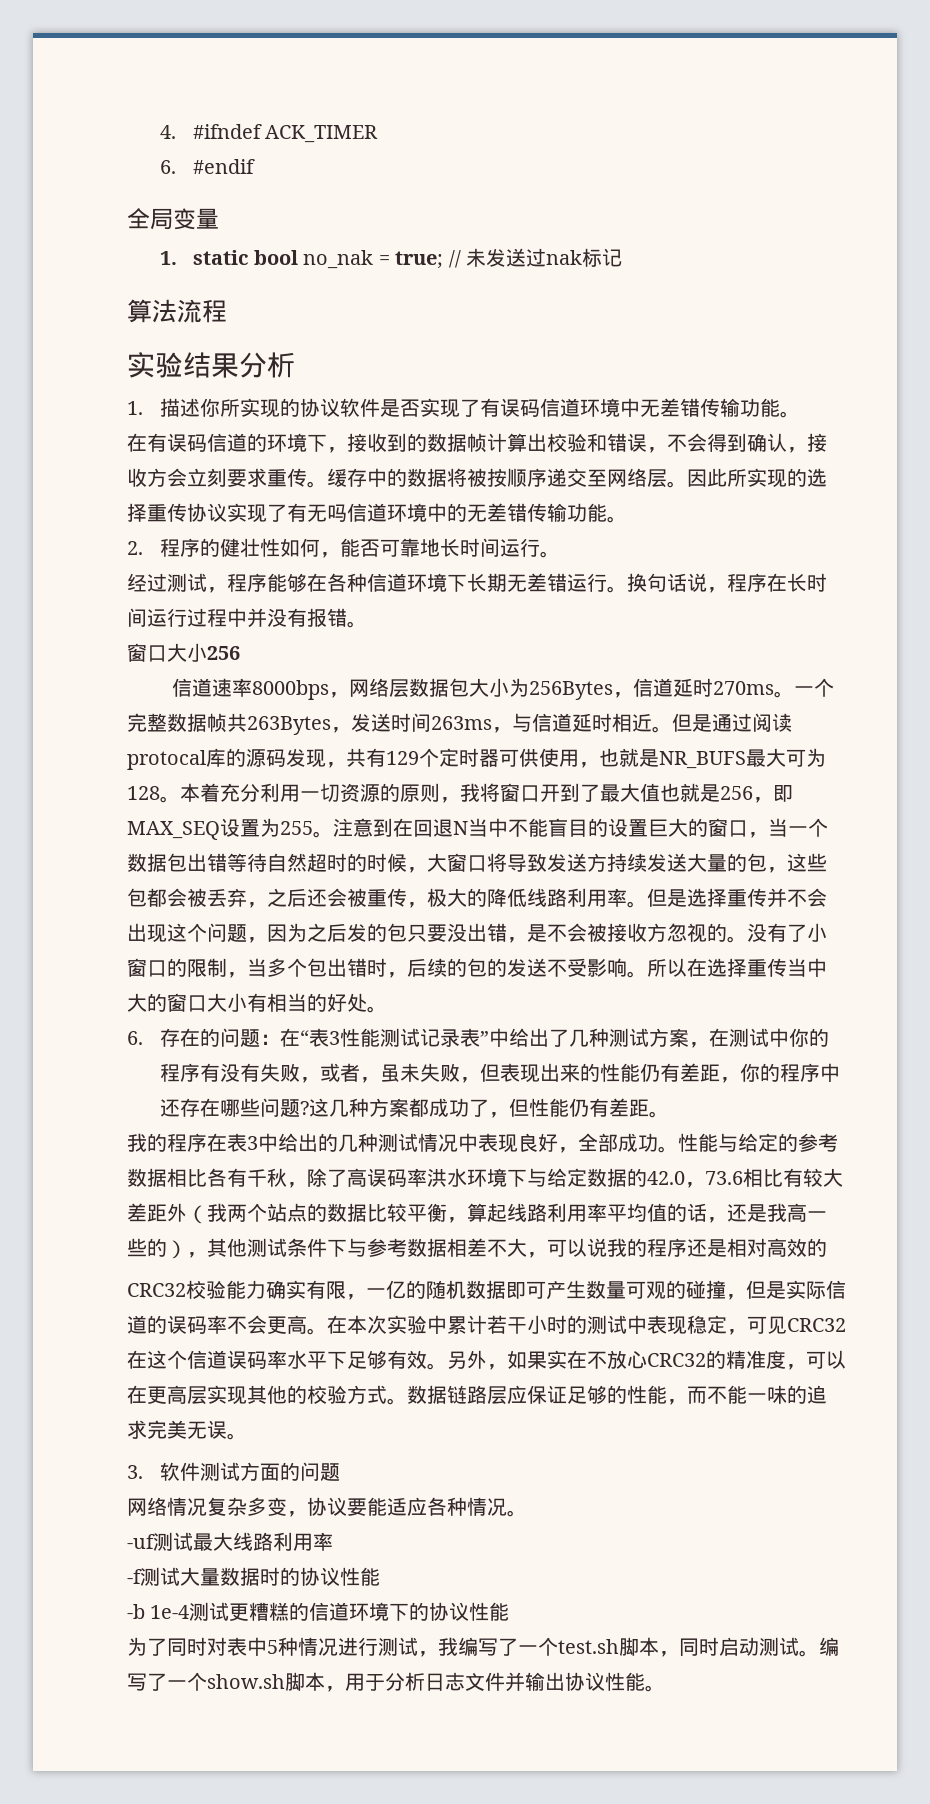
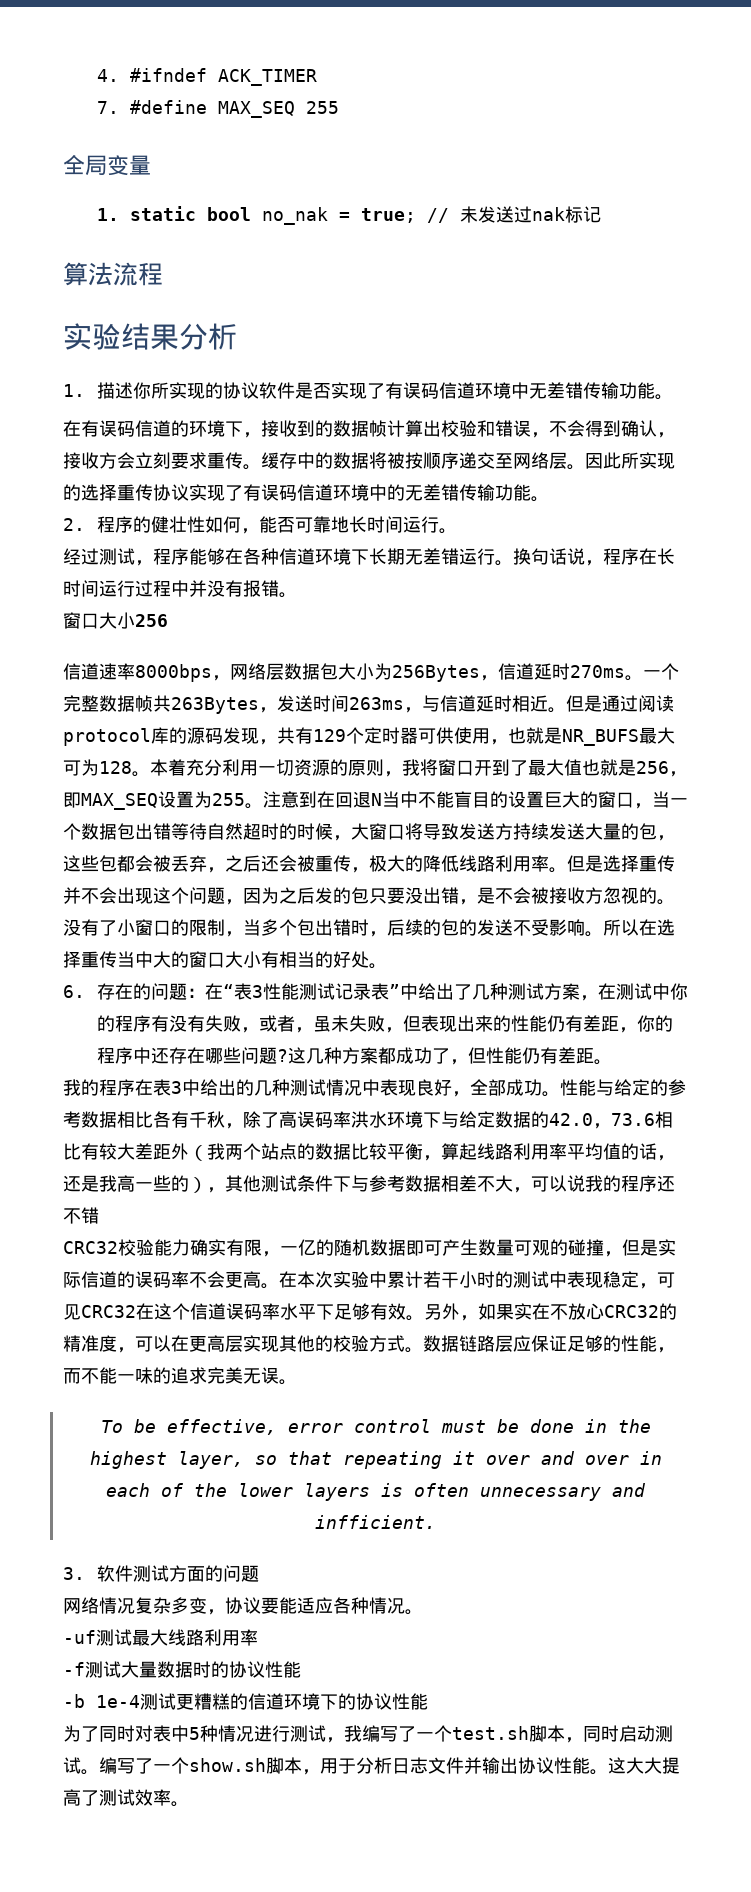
[159,159,255,174] 6. #endif -> [96,100,340,118] 7. #define MAX_SEQ 255
[307,504,347,522] 无吗 -> [261,484,297,501] 误码
[127,750,206,770] protocal -> [63,728,151,746] protocol
[707,1238,827,1257] 是相对高效的 -> [63,1207,99,1224] 不错
(247, 1436) none -> [100,1419,651,1435] [89,1451,662,1469] [106,1483,646,1501] [315,1515,436,1529] // To be effective, error control must be done in the highest layer, so that repeating it over and over in each of the lower layers is often unnecessary and infficient.
(665, 1688) none -> [608,1757,680,1774] [63,1789,189,1807] 这大大提高了测试效率。

